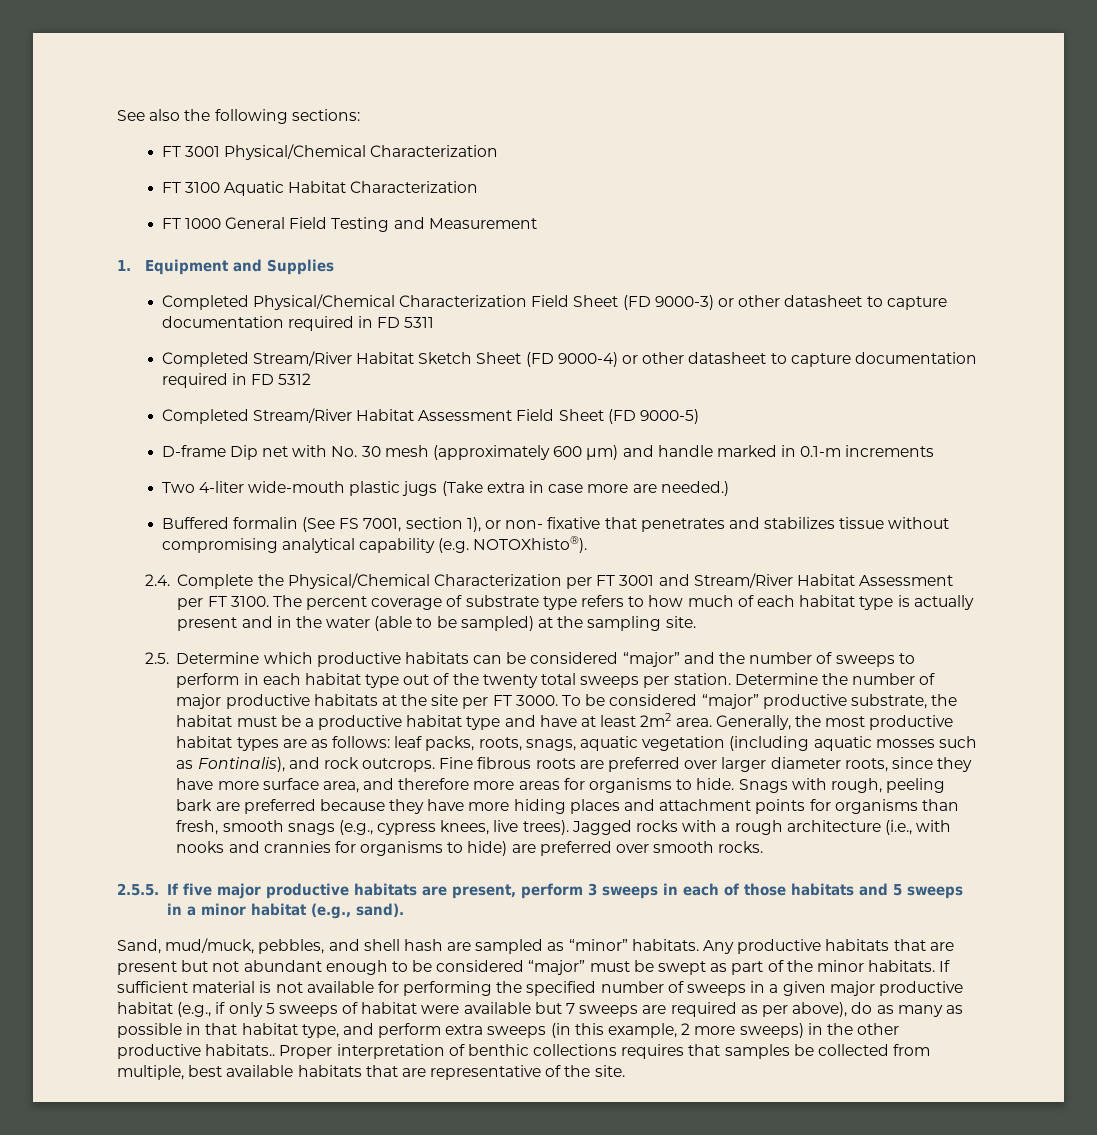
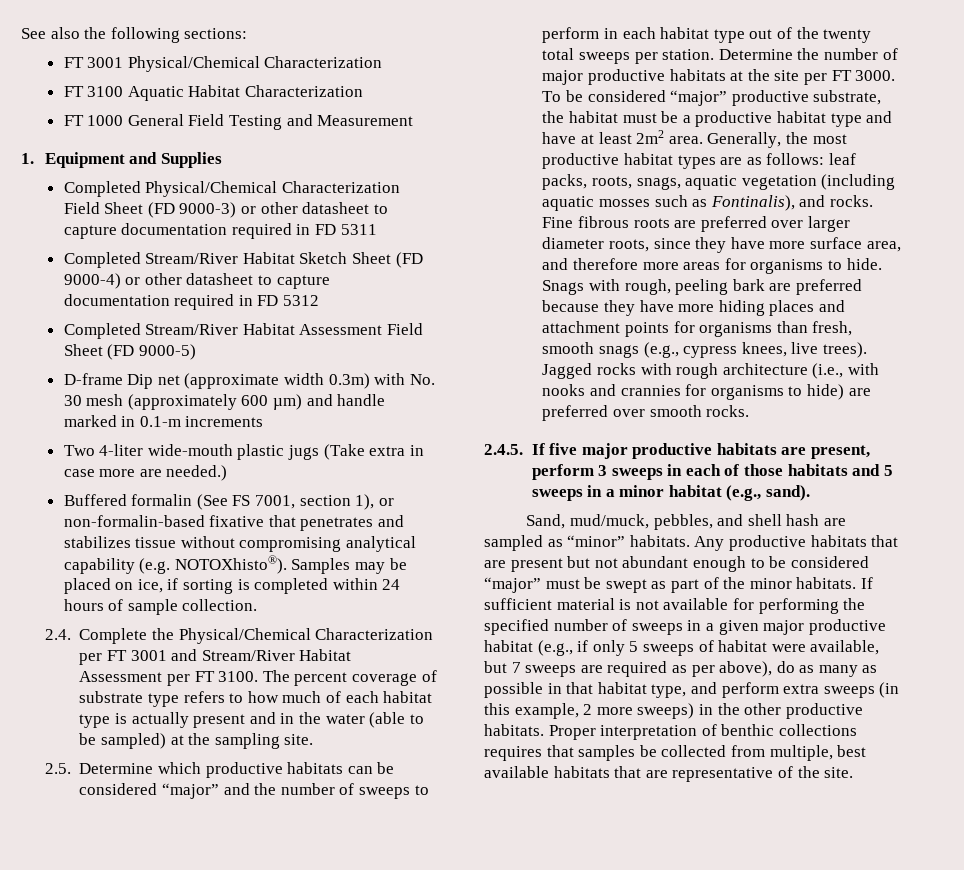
(289, 451) none -> [184,373,370,389] (approximate width 0.3m)
[505,520,544,529] non- -> [63,515,205,527] non-formalin-based
(588, 544) none -> [291,558,407,574] [63,578,401,594] [63,599,258,615] Samples may be placed on ice, if sorting is completed within 24 hours of sample collection.
[323,757,436,772] rock outcrops. -> [829,195,873,207] rocks.
[721,823,731,832] a -> (672, 369) none
[117,883,159,896] 2.5.5. -> [484,444,523,455] 2.4.5.
[463,1002,531,1014] available -> [810,640,880,655] available,
[205,1044,276,1056] habitats.. -> [484,724,544,736] habitats.

